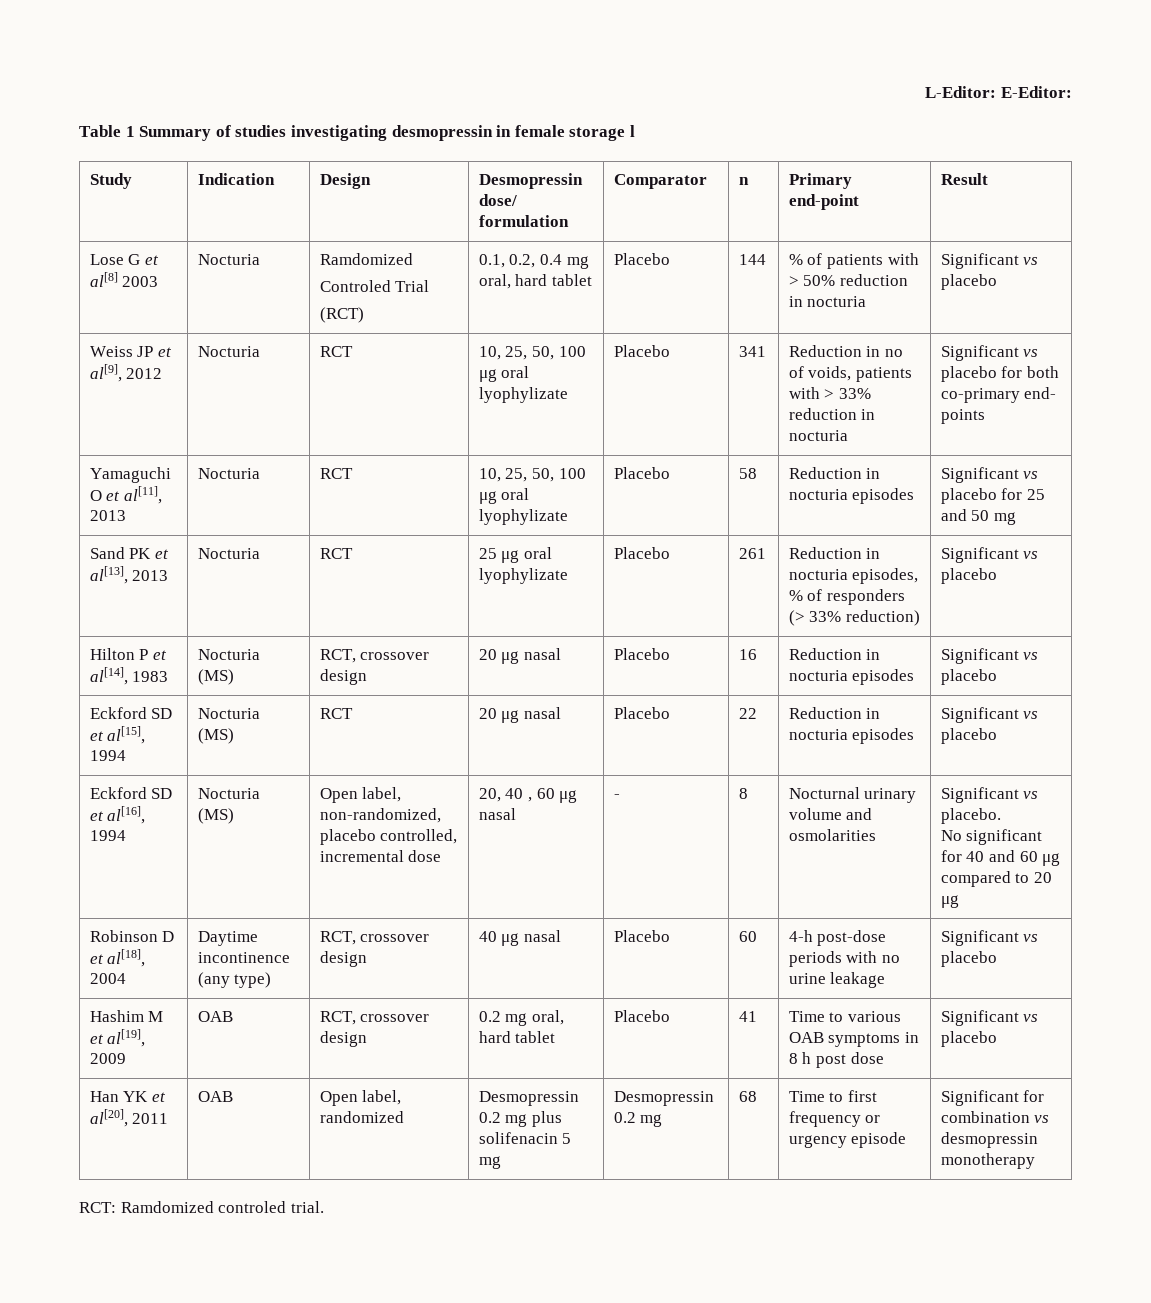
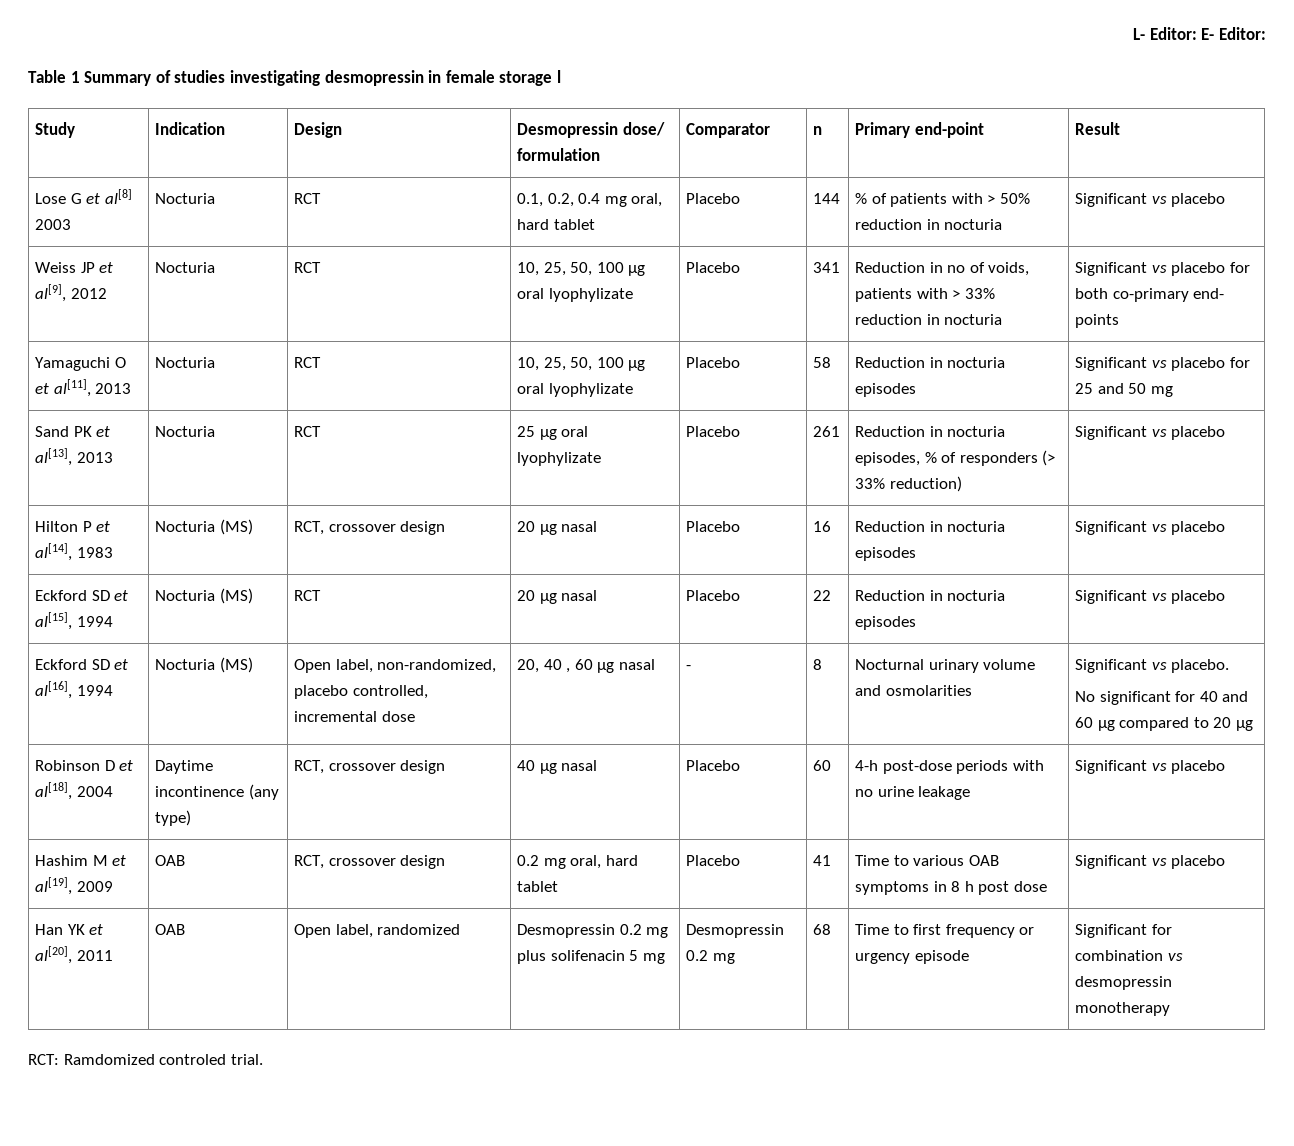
[925,86,1072,98] L-Editor: E-Editor: -> [1133,27,1266,40] L- Editor: E- Editor:
[319,253,413,265] [319,280,430,292] [319,307,364,323] Ramdomized // Controled Trial // (RCT) -> [293,193,321,204] RCT

